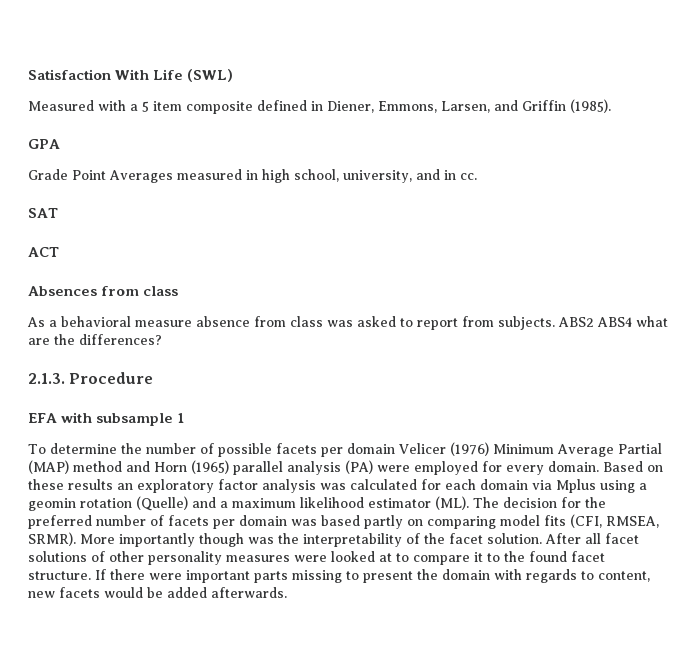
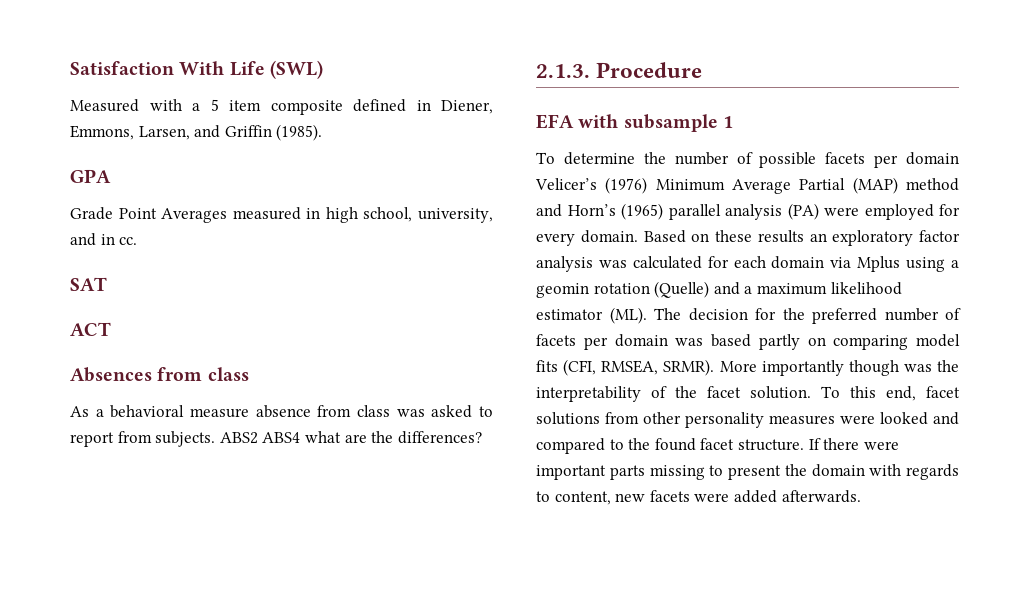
[398,443,446,454] Velicer -> [535,178,597,190] Velicer’s
[154,462,187,472] Horn -> [567,204,616,216] Horn’s
[545,533,601,544] After all -> [821,386,916,401] To this end,
[91,551,105,562] of -> [605,412,639,424] from
[379,552,483,565] at to compare it -> [933,412,959,425] [536,438,605,454] and compared
[104,587,163,598] would be -> [694,493,730,502] were

